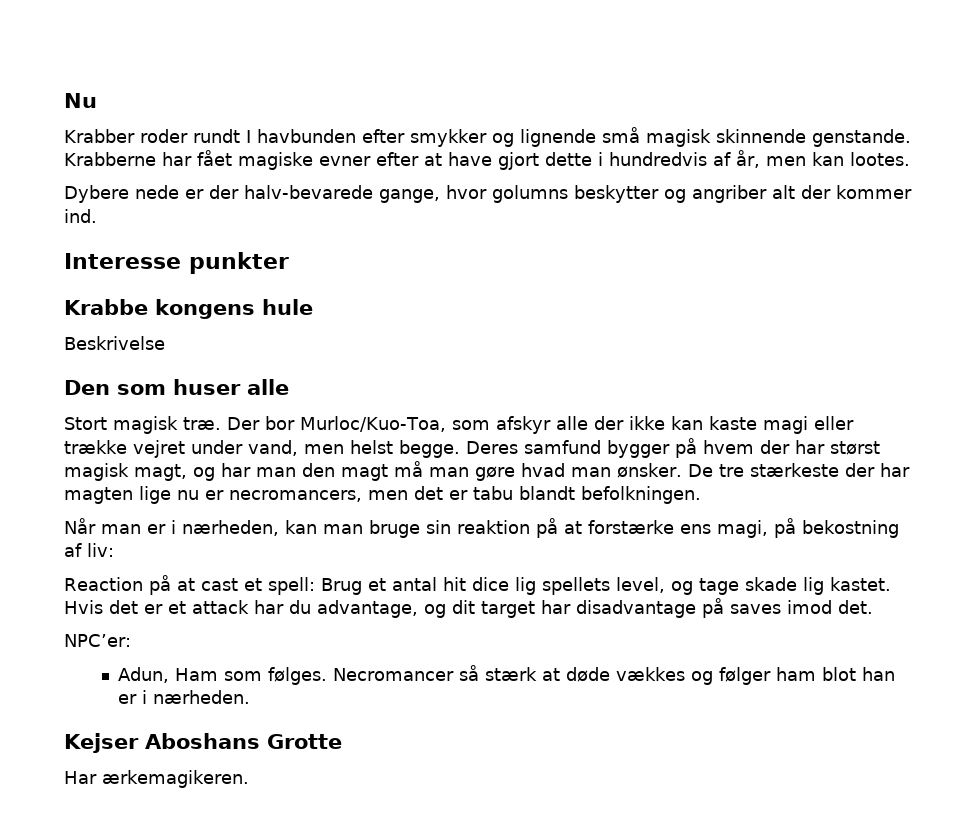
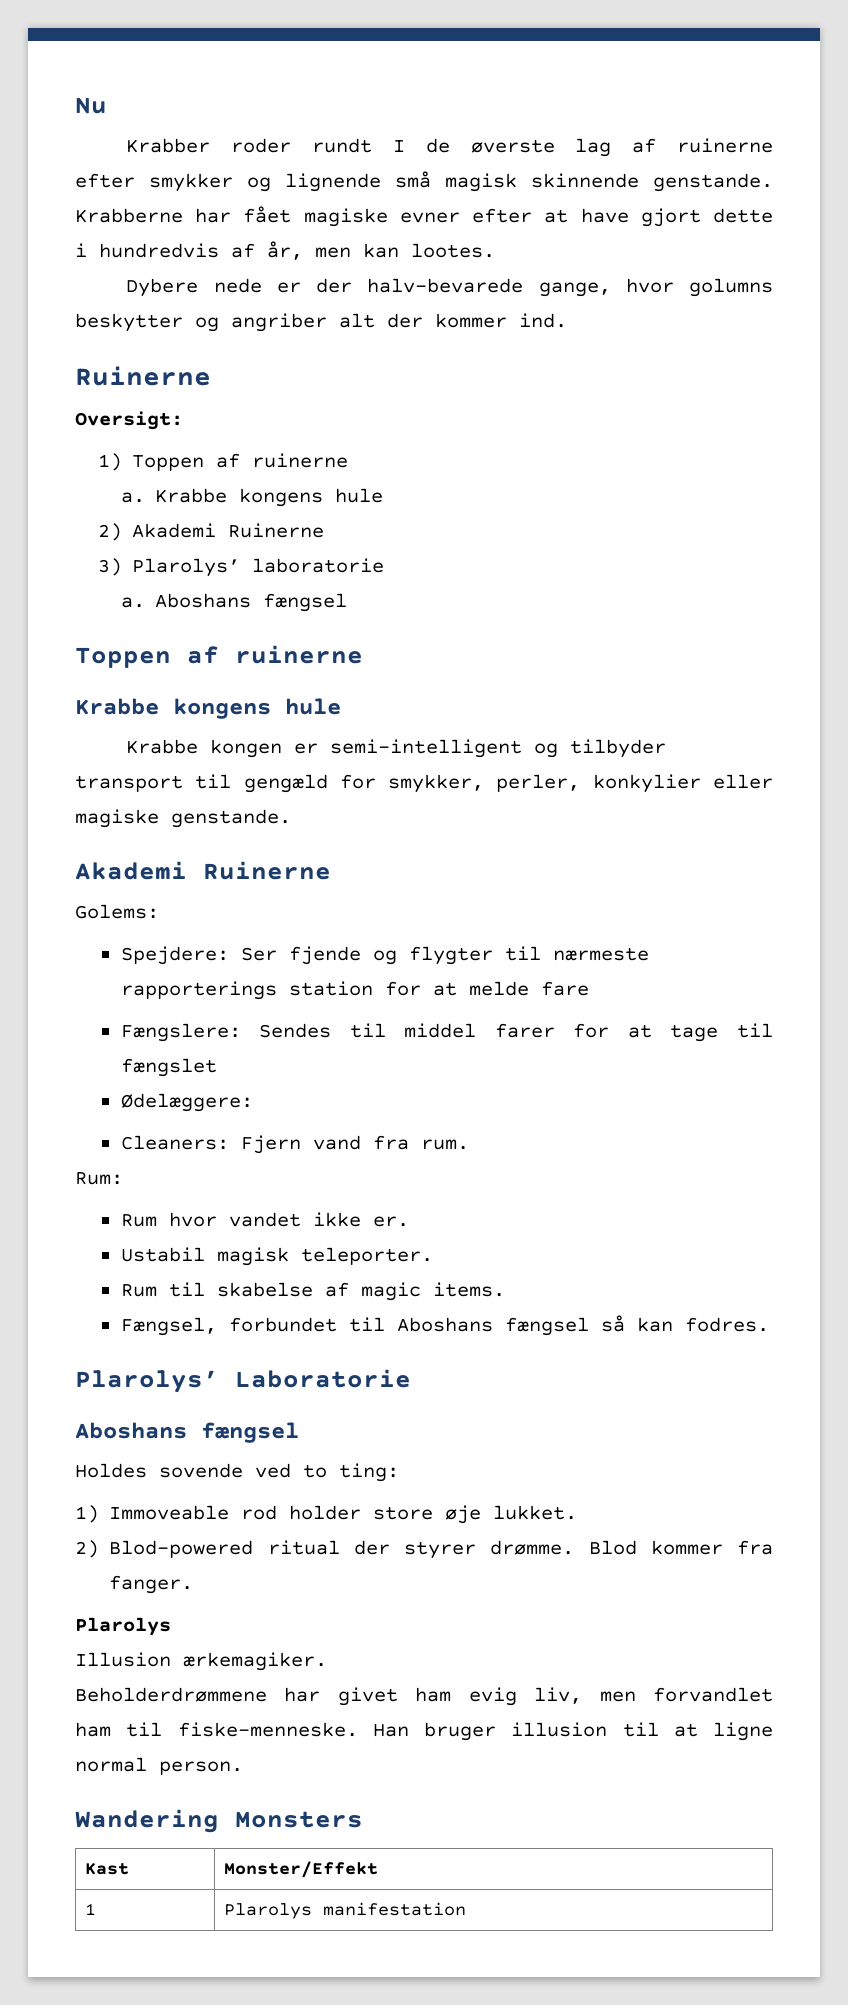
[257,129,356,143] havbunden -> [425,138,773,157] de øverste lag af ruinerne
[64,252,289,274] [64,299,313,319] [64,336,165,350] [64,379,289,395] [64,416,854,434] [64,438,880,458] [64,461,910,481] [64,486,701,504] [64,518,899,538] [64,543,114,557] [64,575,891,595] [64,598,873,618] [64,634,131,647] [117,665,895,685] [117,690,250,704] [64,733,342,753] [64,770,249,788] Interesse punkter // Krabbe kongens hule // Beskrivelse // Den som huser alle // Stort magisk træ. Der bor Murloc/Kuo-Toa, som afskyr alle der ikke kan kaste magi eller trække vejret under vand, men helst begge. Deres samfund bygger på hvem der har størst magisk magt, og har man den magt må man gøre hvad man ønsker. De tre stærkeste der har magten lige nu er necromancers, men det er tabu blandt befolkningen. // Når man er i nærheden, kan man bruge sin reaktion på at forstærke ens magi, på bekostning af liv: // Reaction på at cast et spell: Brug et antal hit dice lig spellets level, og tage skade lig kastet. Hvis det er et attack har du advantage, og dit target har disadvantage på saves imod det. // NPC’er: // Adun, Ham som følges. Necromancer så stærk at døde vækkes og følger ham blot han er i nærheden. // Kejser Aboshans Grotte // Har ærkemagikeren. -> [75,366,211,386] [75,411,183,430] [98,453,349,471] [121,488,384,507] [98,523,325,541] [98,558,385,577] [121,593,348,612] [75,645,363,668] [75,698,341,719] [126,739,667,758] [75,774,773,793] [75,809,291,828] [75,861,331,880] [75,904,159,919] [120,946,649,965] [120,981,589,1000] [120,1023,773,1042] [120,1058,217,1077] [120,1093,253,1112] [120,1135,469,1154] [75,1172,123,1185] [120,1212,409,1227] [120,1247,433,1266] [120,1282,505,1301] [120,1315,769,1336] [75,1369,411,1393] [75,1422,299,1443] [75,1463,399,1482] [75,1505,578,1524] [75,1540,773,1559] [109,1575,194,1594] [75,1617,171,1636] [75,1652,327,1671] [75,1687,774,1706] [75,1722,773,1741] [75,1757,243,1775] [75,1809,363,1833] [84,1862,129,1875] [223,1861,378,1878] [84,1903,96,1915] [223,1902,466,1919] Ruinerne // Oversigt: // 1) Toppen af ruinerne // a. Krabbe kongens hule // 2) Akademi Ruinerne // 3) Plarolys’ laboratorie // a. Aboshans fængsel // Toppen af ruinerne // Krabbe kongens hule // Krabbe kongen er semi-intelligent og tilbyder transport til gengæld for smykker, perler, konkylier eller magiske genstande. // Akademi Ruinerne // Golems: // Spejdere: Ser fjende og flygter til nærmeste rapporterings station for at melde fare // Fængslere: Sendes til middel farer for at tage til fængslet // Ødelæggere: // Cleaners: Fjern vand fra rum. // Rum: // Rum hvor vandet ikke er. // Ustabil magisk teleporter. // Rum til skabelse af magic items. // Fængsel, forbundet til Aboshans fængsel så kan fodres. // Plarolys’ Laboratorie // Aboshans fængsel // Holdes sovende ved to ting: // 1) Immoveable rod holder store øje lukket. // 2) Blod-powered ritual der styrer drømme. Blod kommer fra fanger. // Plarolys // Illusion ærkemagiker. // Beholderdrømmene har givet ham evig liv, men forvandlet ham til fiske-menneske. Han bruger illusion til at ligne normal person. // Wandering Monsters // Kast | Monster/Effekt // 1 | Plarolys manifestation

